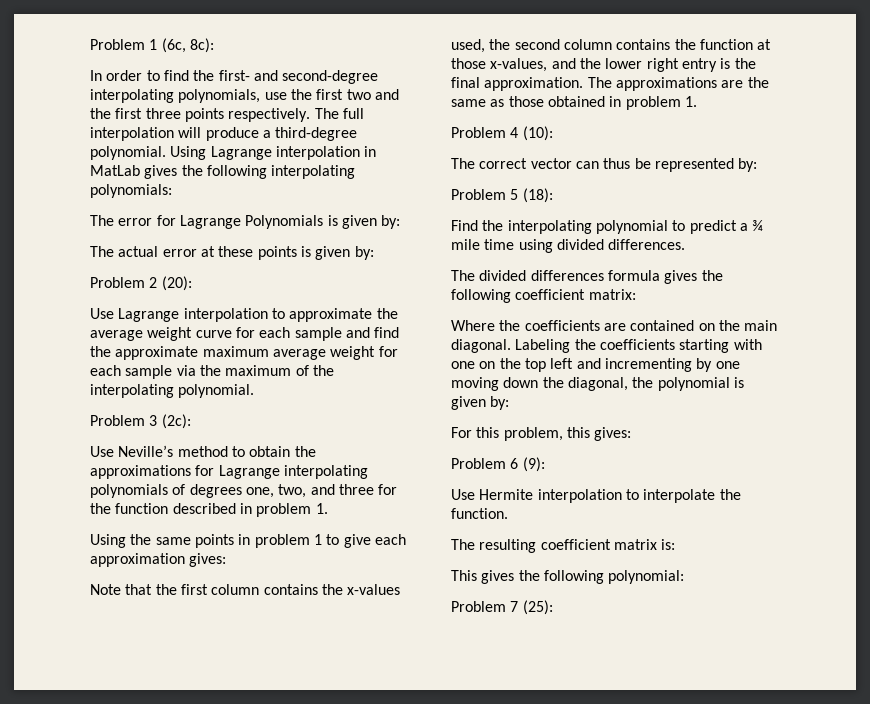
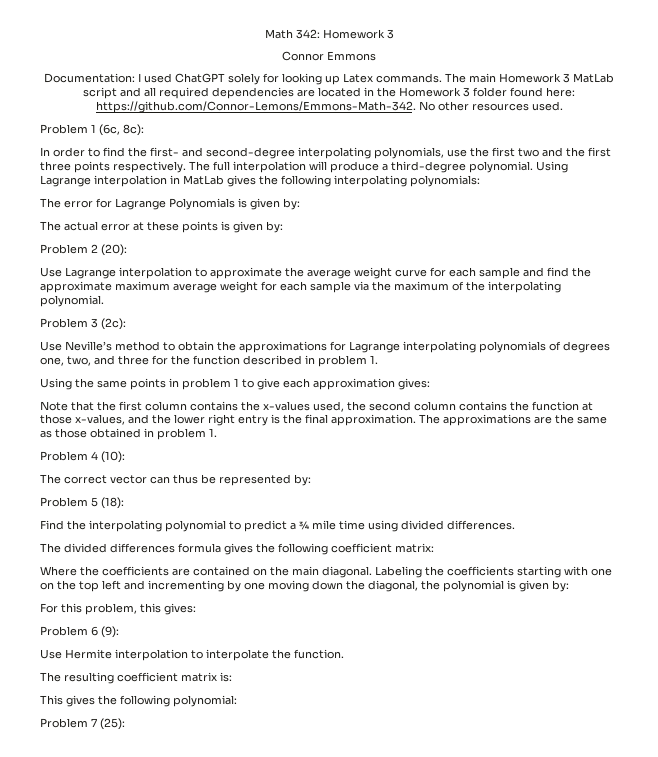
(90, 44) none -> [264,29,394,39] [282,51,376,61] [44,73,614,85] [83,87,575,99] [95,101,563,113] Math 342: Homework 3 // Connor Emmons // Documentation: I used ChatGPT solely for looking up Latex commands. The main Homework 3 MatLab script and all required dependencies are located in the Homework 3 folder found here: https://github.com/Connor-Lemons/Emmons-Math-342. No other resources used. //

